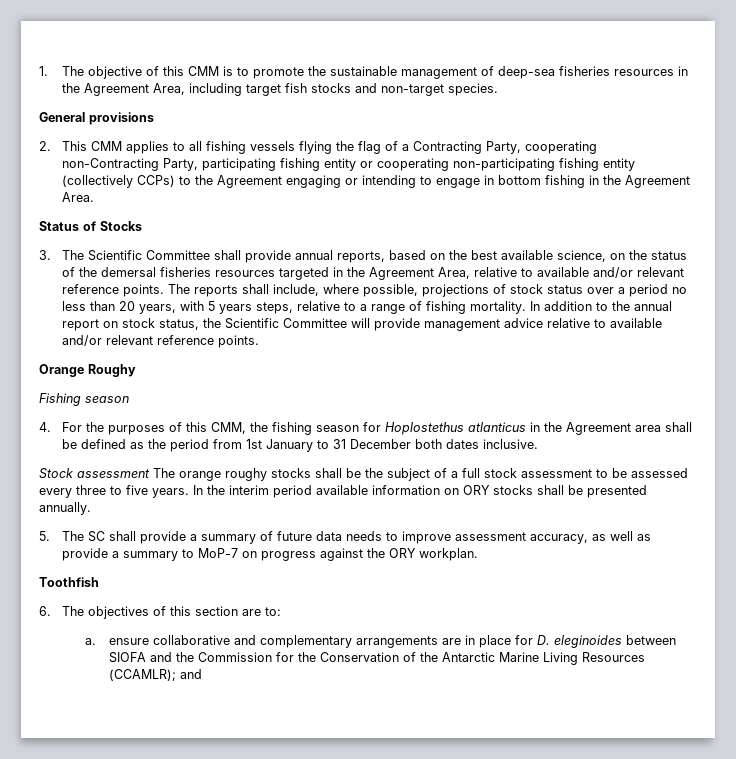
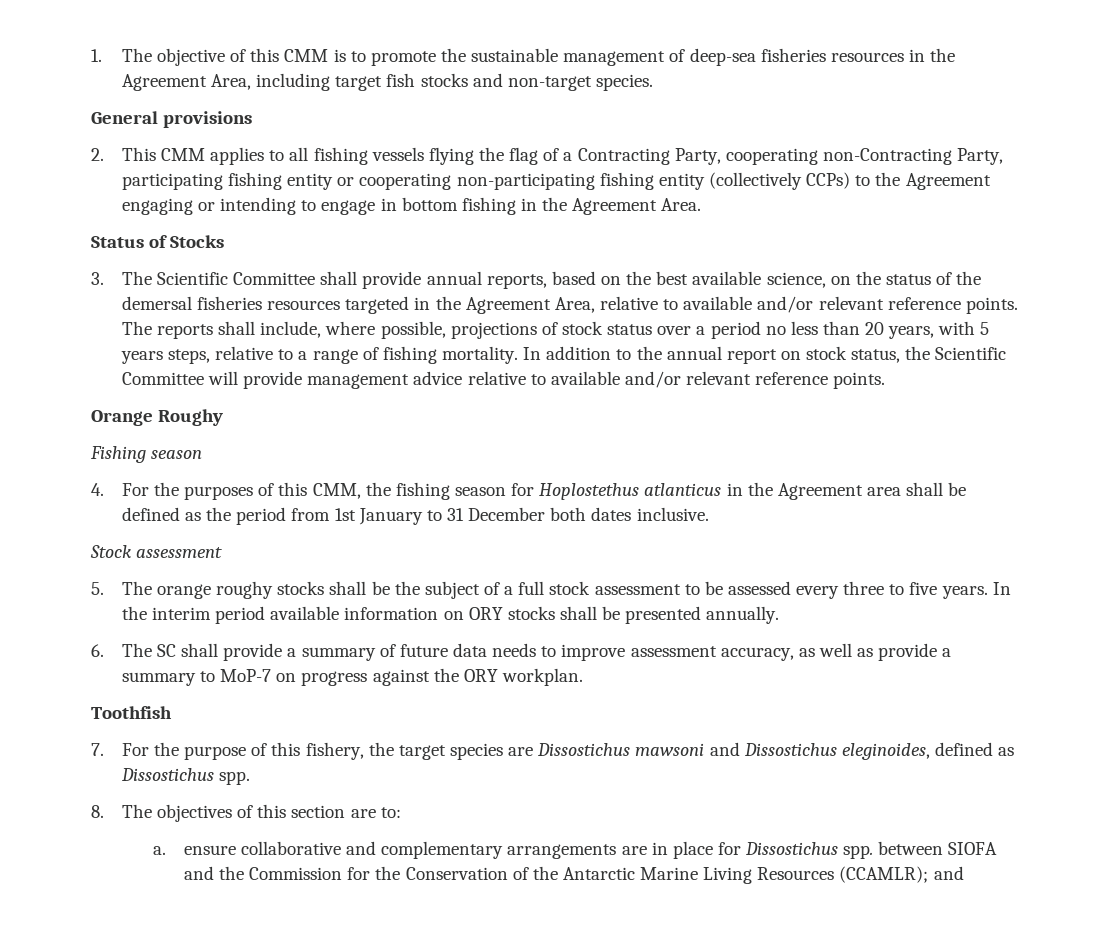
(150, 473) none -> [91,582,104,595] // 5.
[39,531,50,541] 5. -> [91,644,104,657] 6.
[39,606,51,616] 6. -> [91,742,1015,760] [120,768,251,785] [91,805,104,818] 7. For the purpose of this fishery, the target species are Dissostichus mawsoni and Dissostichus eleginoides, defined as Dissostichus spp. // 8.
[536,635,622,648] D. eleginoides -> [745,842,874,859] Dissostichus spp.

